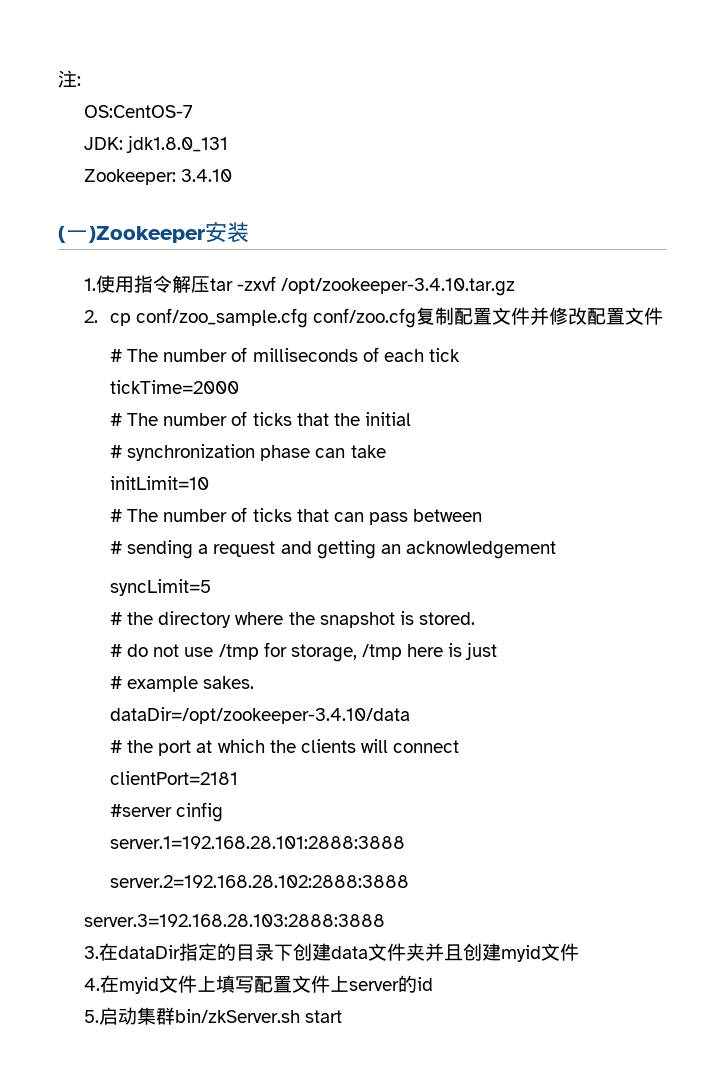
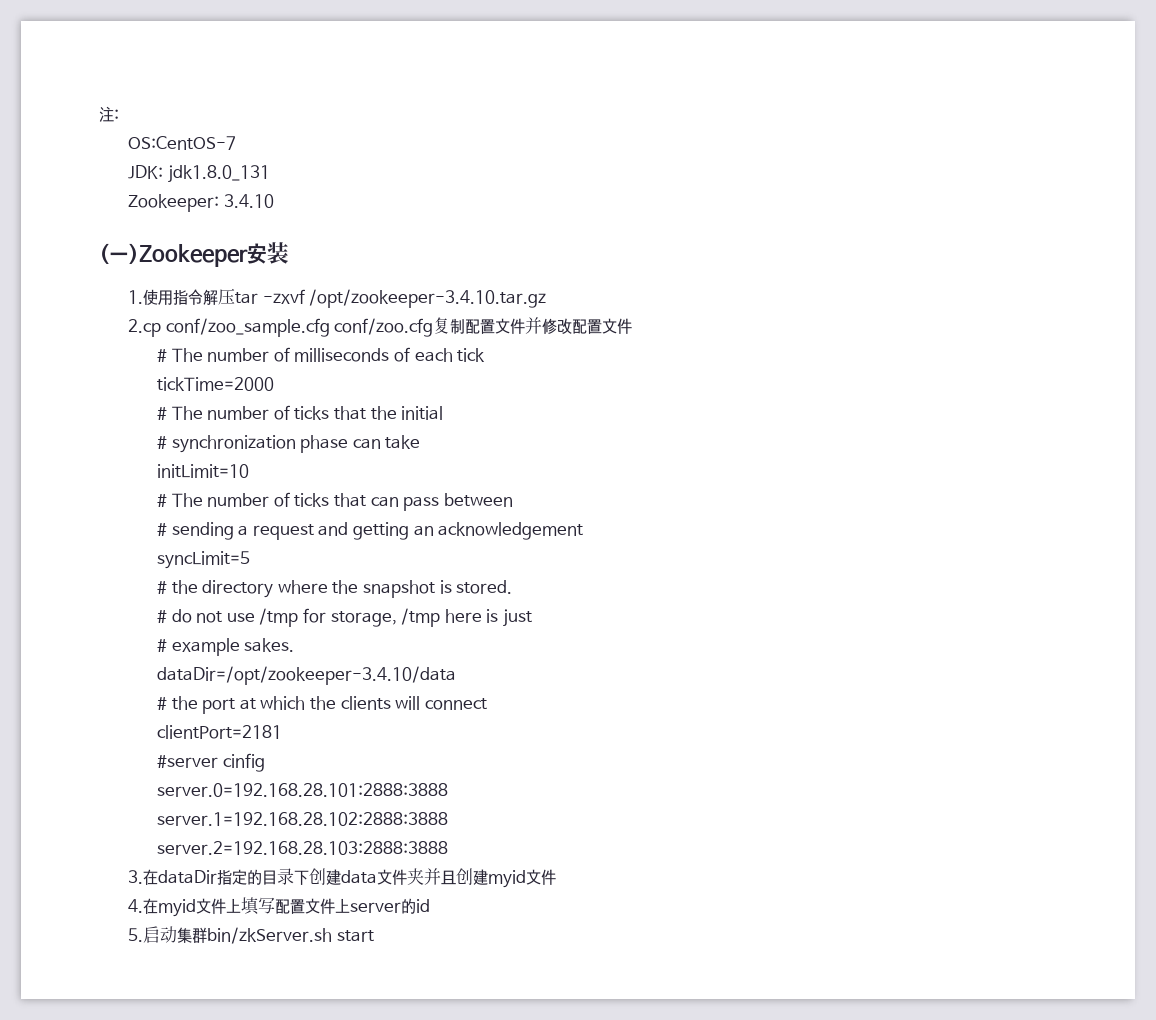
[84,310,132,326] 2. cp -> [128,319,162,337] 2.cp
[110,836,406,849] [110,875,410,888] [84,914,386,927] server.1=192.168.28.101:2888:3888 // server.2=192.168.28.102:2888:3888 // server.3=192.168.28.103:2888:3888 -> [157,783,449,797] [157,812,449,826] [157,841,449,855] server.0=192.168.28.101:2888:3888 // server.1=192.168.28.102:2888:3888 // server.2=192.168.28.103:2888:3888

